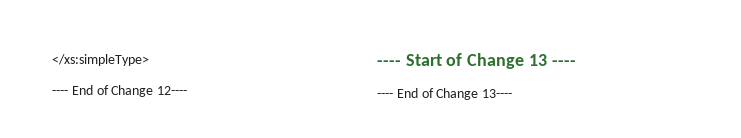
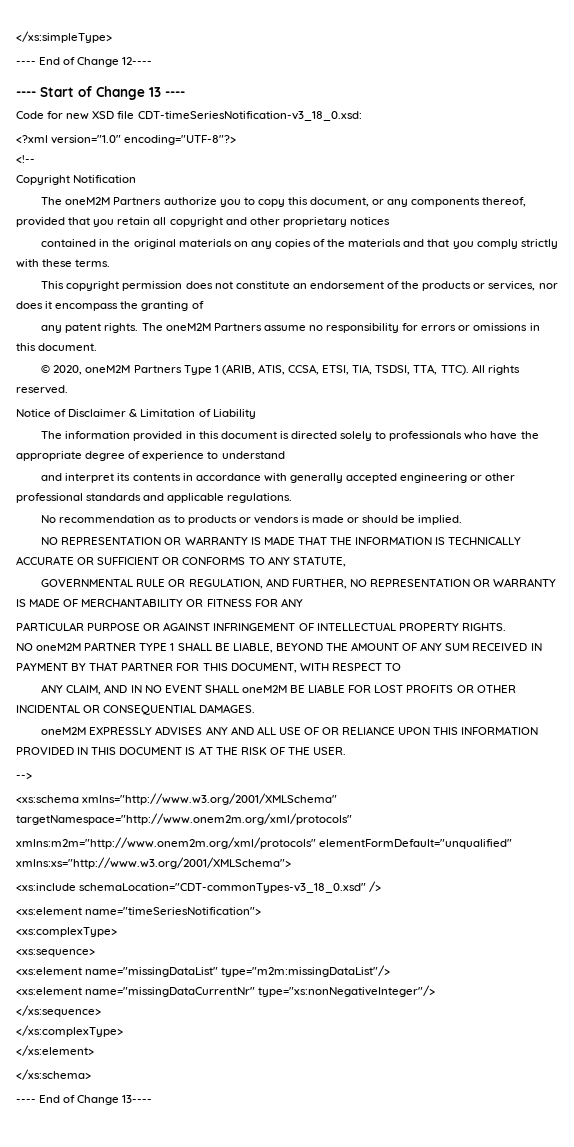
(576, 63) none -> [16,111,362,121] [16,135,237,145] [16,155,35,163] [16,175,137,185] [41,197,527,207] [16,217,390,227] [41,239,558,249] [16,259,111,268] [41,281,558,291] [16,301,204,311] [41,323,540,333] [16,343,98,351] [41,364,520,375] [16,385,68,394] [16,409,256,419] [41,431,539,441] [16,451,285,461] [41,473,516,483] [16,493,293,503] [41,515,463,525] [41,536,522,545] [16,556,346,567] [41,578,557,589] [16,598,303,607] [16,622,506,631] [16,642,542,653] [16,662,401,673] [41,684,516,695] [16,704,256,715] [41,726,539,735] [16,746,347,755] [16,773,32,779] [16,793,338,805] [16,813,352,825] [16,837,513,849] [16,857,291,869] [16,881,382,893] [16,907,262,915] [16,927,117,937] [16,949,95,957] [16,965,391,977] [16,985,436,997] [16,1005,101,1017] [16,1025,123,1037] [16,1045,94,1056] [16,1069,91,1080] // Code for new XSD file CDT-timeSeriesNotification-v3_18_0.xsd: // <?xml version="1.0" encoding="UTF-8"?> // <!-- // Copyright Notification // The oneM2M Partners authorize you to copy this document, or any components thereof, provided that you retain all copyright and other proprietary notices // contained in the original materials on any copies of the materials and that you comply strictly with these terms. // This copyright permission does not constitute an endorsement of the products or services, nor does it encompass the granting of // any patent rights. The oneM2M Partners assume no responsibility for errors or omissions in this document. // © 2020, oneM2M Partners Type 1 (ARIB, ATIS, CCSA, ETSI, TIA, TSDSI, TTA, TTC). All rights reserved. // Notice of Disclaimer & Limitation of Liability // The information provided in this document is directed solely to professionals who have the appropriate degree of experience to understand // and interpret its contents in accordance with generally accepted engineering or other professional standards and applicable regulations. // No recommendation as to products or vendors is made or should be implied. // NO REPRESENTATION OR WARRANTY IS MADE THAT THE INFORMATION IS TECHNICALLY ACCURATE OR SUFFICIENT OR CONFORMS TO ANY STATUTE, // GOVERNMENTAL RULE OR REGULATION, AND FURTHER, NO REPRESENTATION OR WARRANTY IS MADE OF MERCHANTABILITY OR FITNESS FOR ANY // PARTICULAR PURPOSE OR AGAINST INFRINGEMENT OF INTELLECTUAL PROPERTY RIGHTS. // NO oneM2M PARTNER TYPE 1 SHALL BE LIABLE, BEYOND THE AMOUNT OF ANY SUM RECEIVED IN PAYMENT BY THAT PARTNER FOR THIS DOCUMENT, WITH RESPECT TO // ANY CLAIM, AND IN NO EVENT SHALL oneM2M BE LIABLE FOR LOST PROFITS OR OTHER INCIDENTAL OR CONSEQUENTIAL DAMAGES. // oneM2M EXPRESSLY ADVISES ANY AND ALL USE OF OR RELIANCE UPON THIS INFORMATION PROVIDED IN THIS DOCUMENT IS AT THE RISK OF THE USER. // --> // <xs:schema xmlns="http://www.w3.org/2001/XMLSchema" targetNamespace="http://www.onem2m.org/xml/protocols" // xmlns:m2m="http://www.onem2m.org/xml/protocols" elementFormDefault="unqualified" xmlns:xs="http://www.w3.org/2001/XMLSchema"> // <xs:include schemaLocation="CDT-commonTypes-v3_18_0.xsd" /> // <xs:element name="timeSeriesNotification"> // <xs:complexType> // <xs:sequence> // <xs:element name="missingDataList" type="m2m:missingDataList"/> // <xs:element name="missingDataCurrentNr" type="xs:nonNegativeInteger"/> // </xs:sequence> // </xs:complexType> // </xs:element> // </xs:schema>

